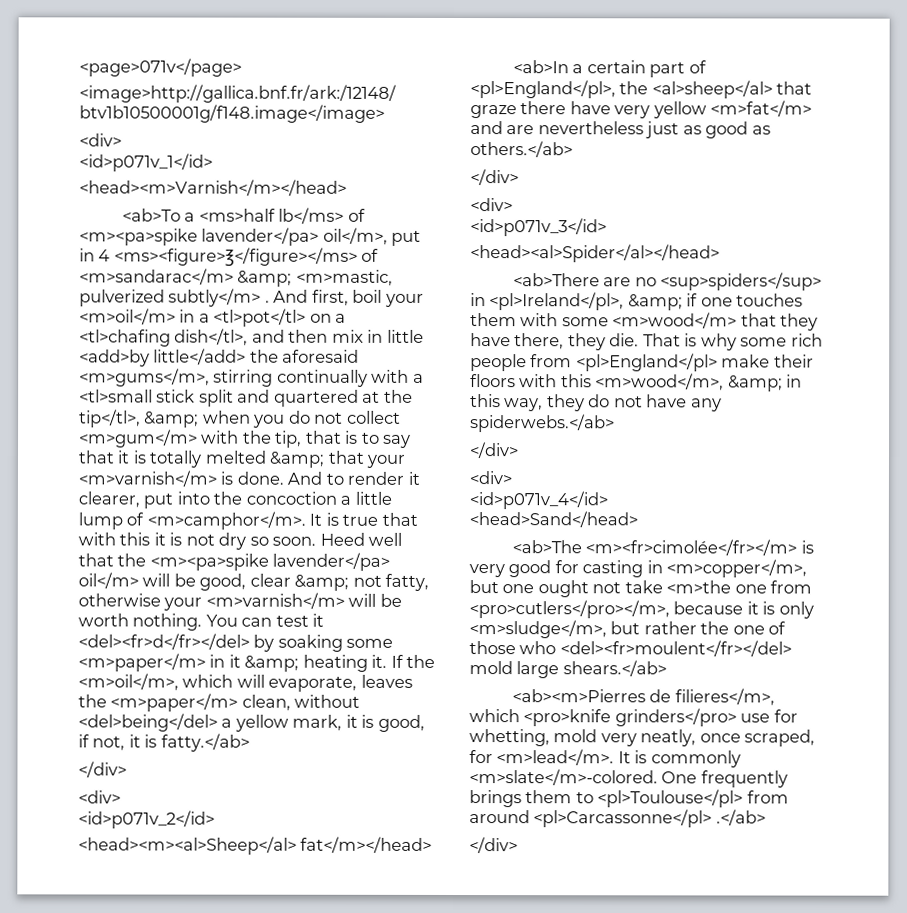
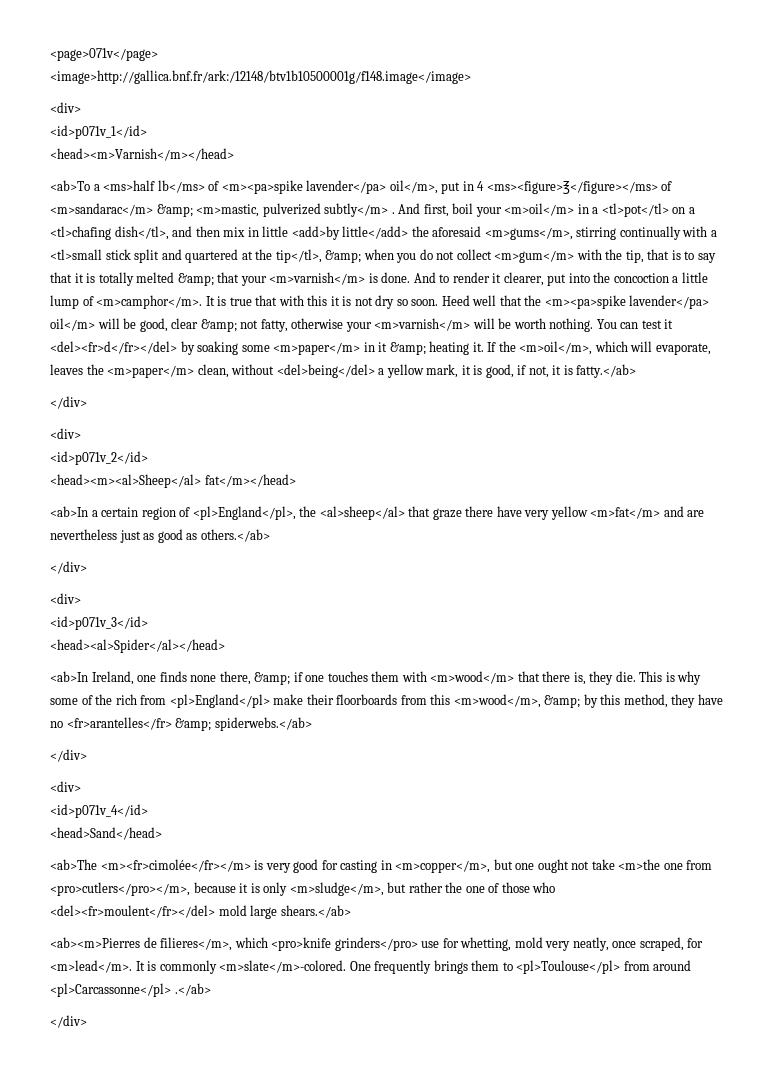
[649,62,686,78] part -> [141,507,176,520] region
[512,272,823,291] [470,292,625,311] <ab>There are no <sup>spiders</sup> in <pl>Ireland</pl>, -> [50,671,251,685] <ab>In Ireland, one finds none there,
[561,317,609,327] some -> (427, 676) none
[780,313,819,331] [470,333,565,350] they have there, -> [542,671,586,685] there is,
[642,333,681,347] That -> [639,671,663,682] This
[790,333,823,347] [470,354,527,372] rich people -> [81,694,137,705] of the rich
[470,374,558,388] floors with -> [336,694,427,705] floorboards from
[786,374,803,388] [470,394,722,412] in this way, they do not have any -> [583,694,723,708] [50,717,212,731] by this method, they have no <fr>arantelles</fr> &amp;

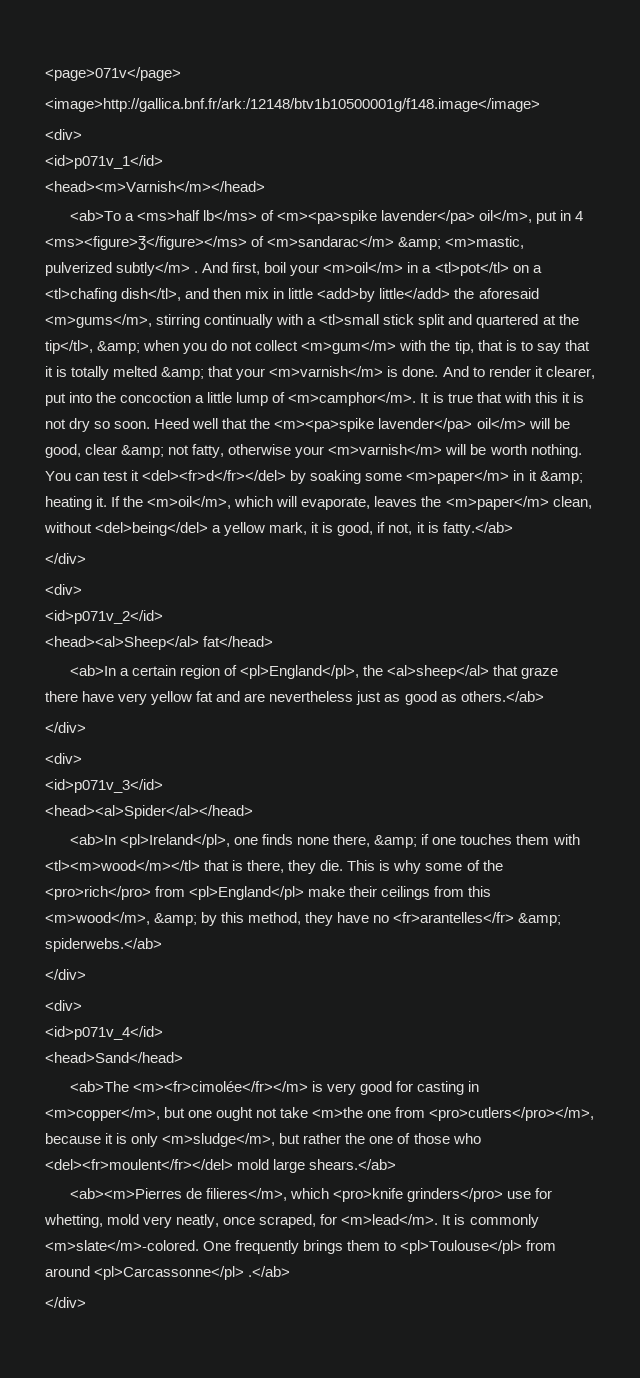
[50,474,296,488] <head><m><al>Sheep</al> fat</m></head> -> [45,636,274,650] <head><al>Sheep</al> fat</head>
[590,507,661,519] <m>fat</m> -> [196,691,214,702] fat
[91,671,134,685] Ireland, -> [120,834,231,848] <pl>Ireland</pl>,
[430,671,586,685] <m>wood</m> that there is, -> [45,860,285,873] <tl><m>wood</m></tl> that is there,
[115,694,137,705] rich -> [45,886,151,900] <pro>rich</pro>
[336,694,398,705] floorboards -> [381,886,431,900] ceilings

